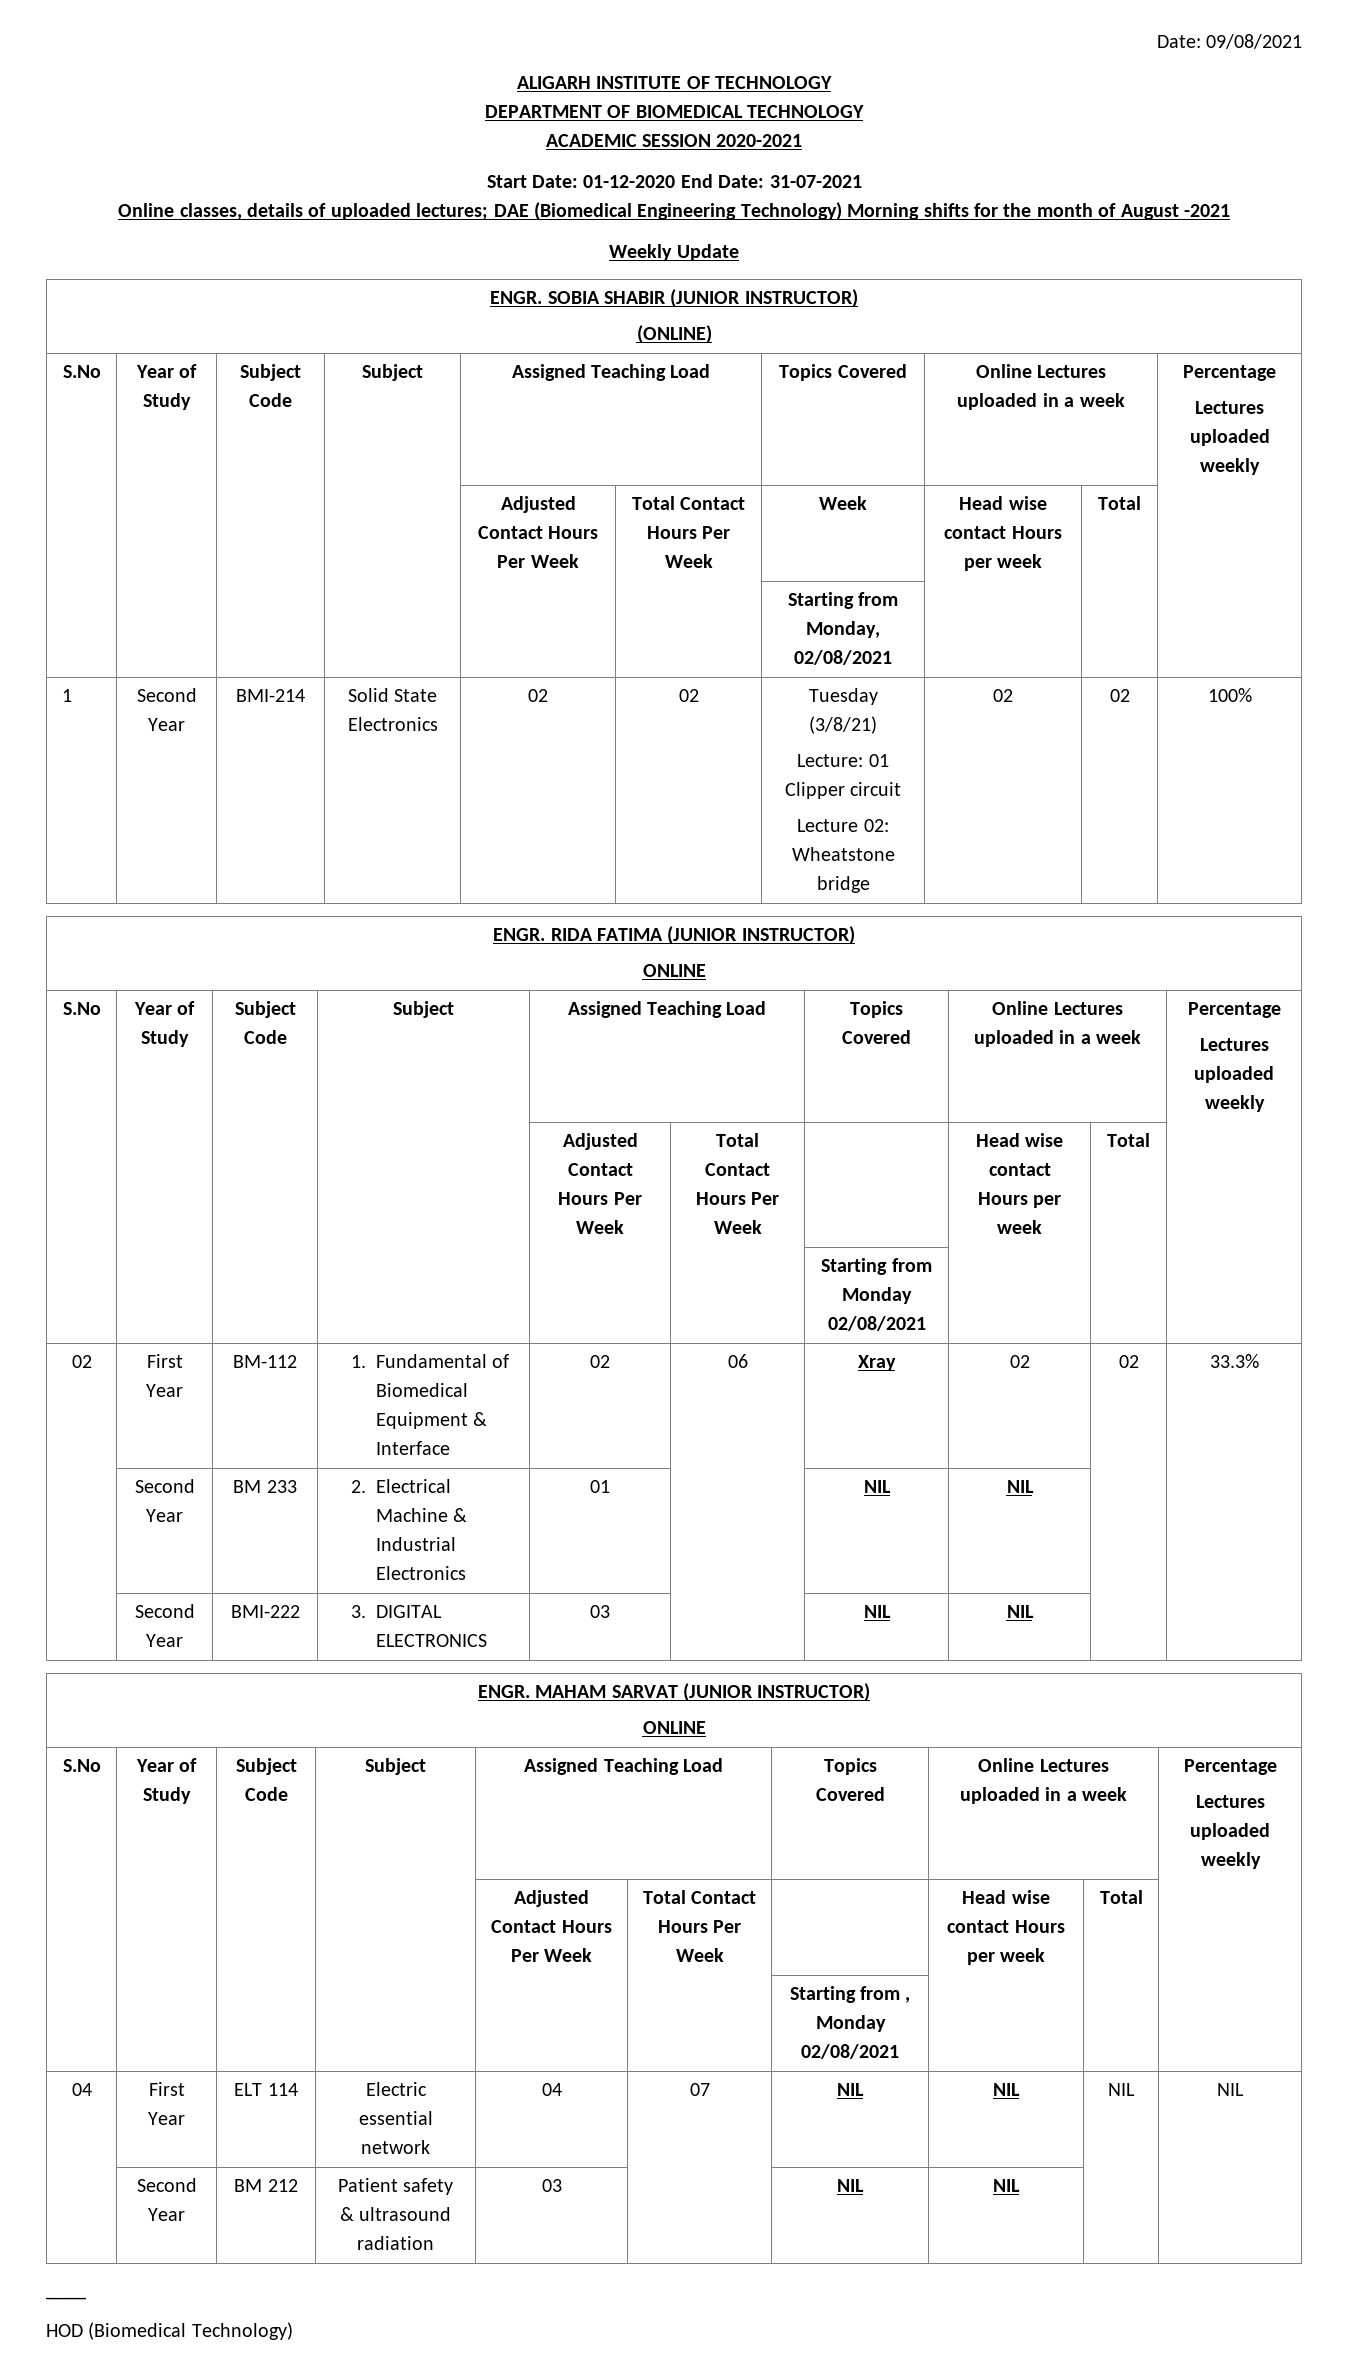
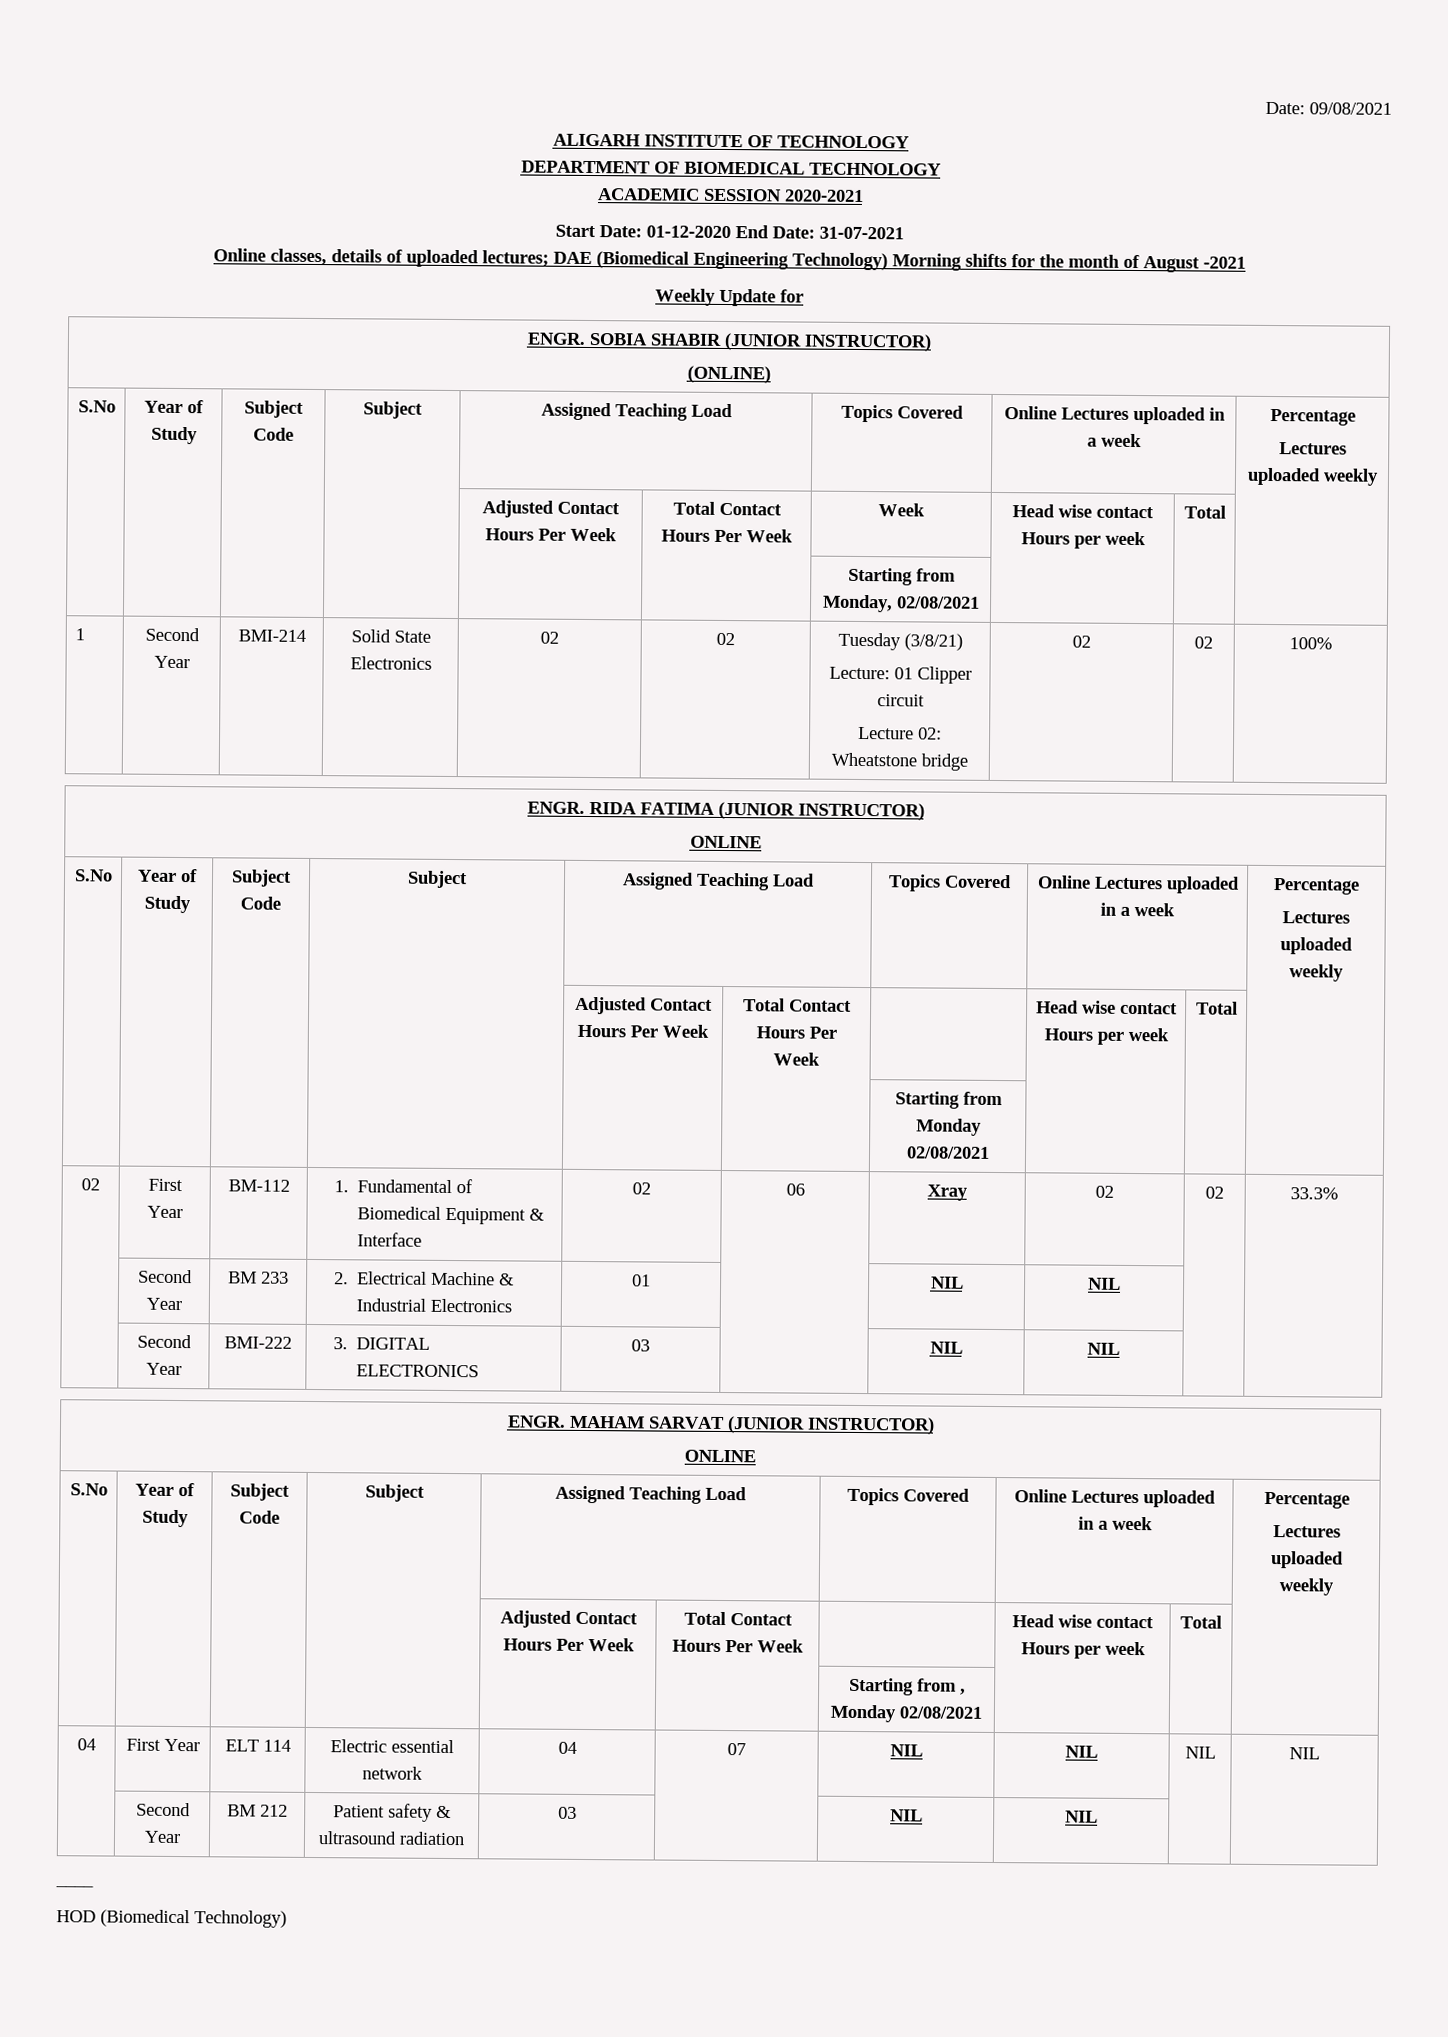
(739, 252) none -> [780,289,804,303] for

